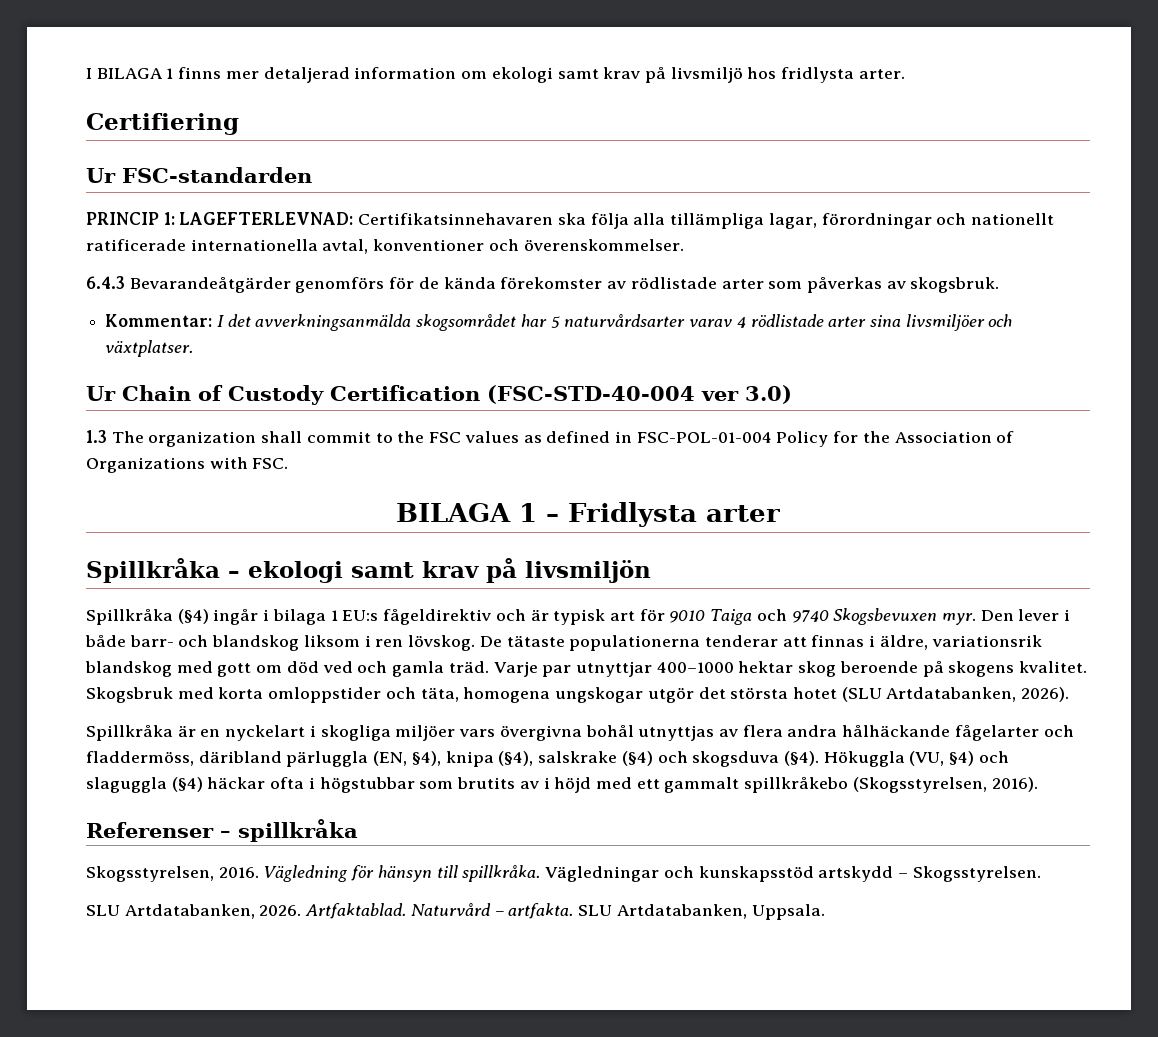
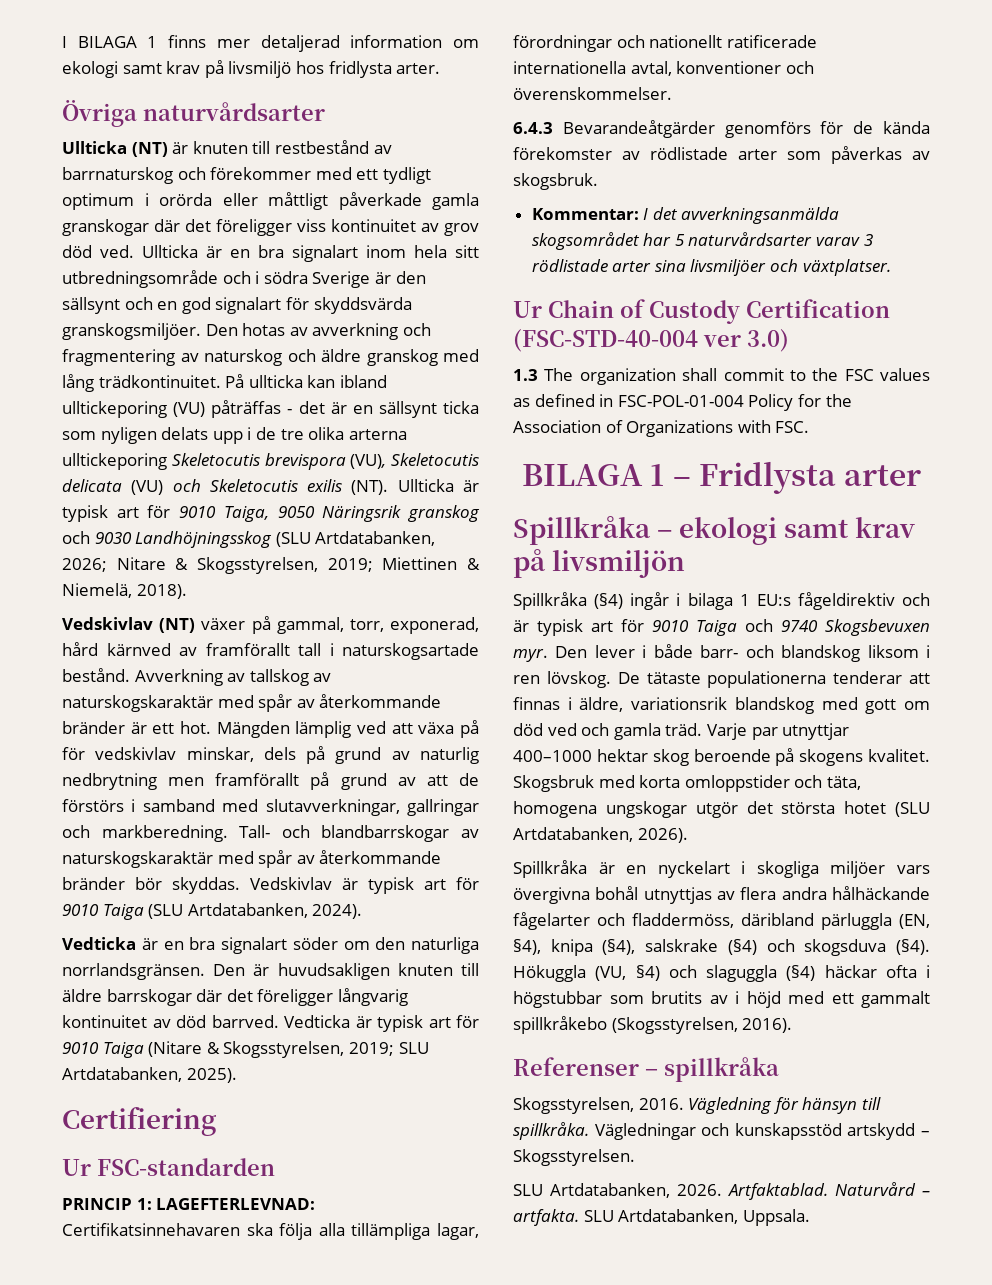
(905, 74) none -> [62,100,325,127] [62,140,392,157] [62,167,431,184] [62,192,479,210] [62,219,479,236] [62,245,479,262] [62,270,426,288] [62,297,412,314] [62,323,431,340] [62,349,479,366] [62,374,387,392] [62,400,479,418] [62,427,407,444] [62,453,479,470] [62,479,479,495] [62,505,480,522] [62,531,436,548] [62,557,480,574] [62,583,187,599] [62,616,479,634] [62,642,479,660] [62,668,332,686] [62,694,442,712] [62,720,480,738] [62,746,479,764] [62,772,480,790] [62,799,479,816] [62,825,479,842] [62,850,442,868] [62,877,479,894] [62,903,363,920] [62,937,479,954] [62,963,479,980] [62,988,408,1006] [62,1015,479,1032] [62,1041,429,1058] [62,1067,237,1083] // Övriga naturvårdsarter // Ullticka (NT) är knuten till restbestånd av barrnaturskog och förekommer med ett tydligt optimum i orörda eller måttligt påverkade gamla granskogar där det föreligger viss kontinuitet av grov död ved. Ullticka är en bra signalart inom hela sitt utbredningsområde och i södra Sverige är den sällsynt och en god signalart för skyddsvärda granskogsmiljöer. Den hotas av avverkning och fragmentering av naturskog och äldre granskog med lång trädkontinuitet. På ullticka kan ibland ulltickeporing (VU) påträffas - det är en sällsynt ticka som nyligen delats upp i de tre olika arterna ulltickeporing Skeletocutis brevispora (VU), Skeletocutis delicata (VU) och Skeletocutis exilis (NT). Ullticka är typisk art för 9010 Taiga, 9050 Näringsrik granskog och 9030 Landhöjningsskog (SLU Artdatabanken, 2026; Nitare & Skogsstyrelsen, 2019; Miettinen & Niemelä, 2018). // Vedskivlav (NT) växer på gammal, torr, exponerad, hård kärnved av framförallt tall i naturskogsartade bestånd. Avverkning av tallskog av naturskogskaraktär med spår av återkommande bränder är ett hot. Mängden lämplig ved att växa på för vedskivlav minskar, dels på grund av naturlig nedbrytning men framförallt på grund av att de förstörs i samband med slutavverkningar, gallringar och markberedning. Tall- och blandbarrskogar av naturskogskaraktär med spår av återkommande bränder bör skyddas. Vedskivlav är typisk art för 9010 Taiga (SLU Artdatabanken, 2024). // Vedticka är en bra signalart söder om den naturliga norrlandsgränsen. Den är huvudsakligen knuten till äldre barrskogar där det föreligger långvarig kontinuitet av död barrved. Vedticka är typisk art för 9010 Taiga (Nitare & Skogsstyrelsen, 2019; SLU Artdatabanken, 2025).
[736,316,746,328] 4 -> [863,234,873,246] 3

